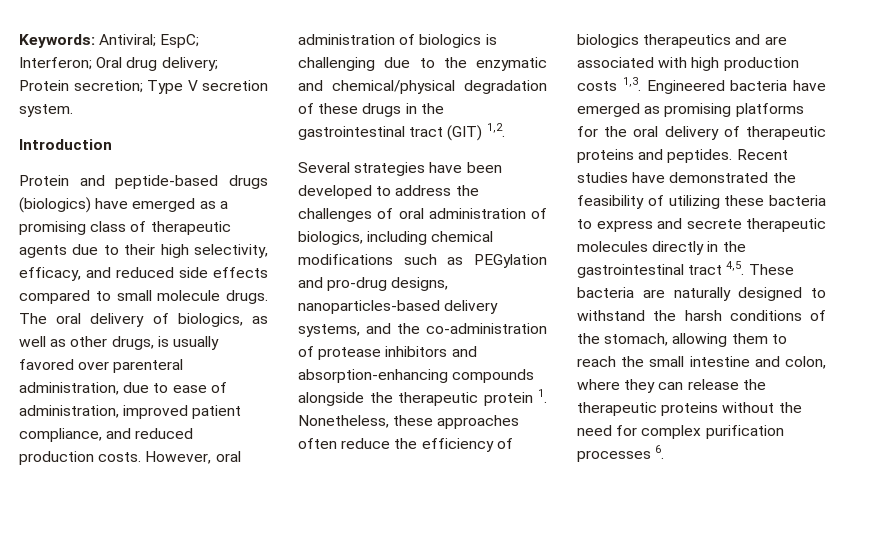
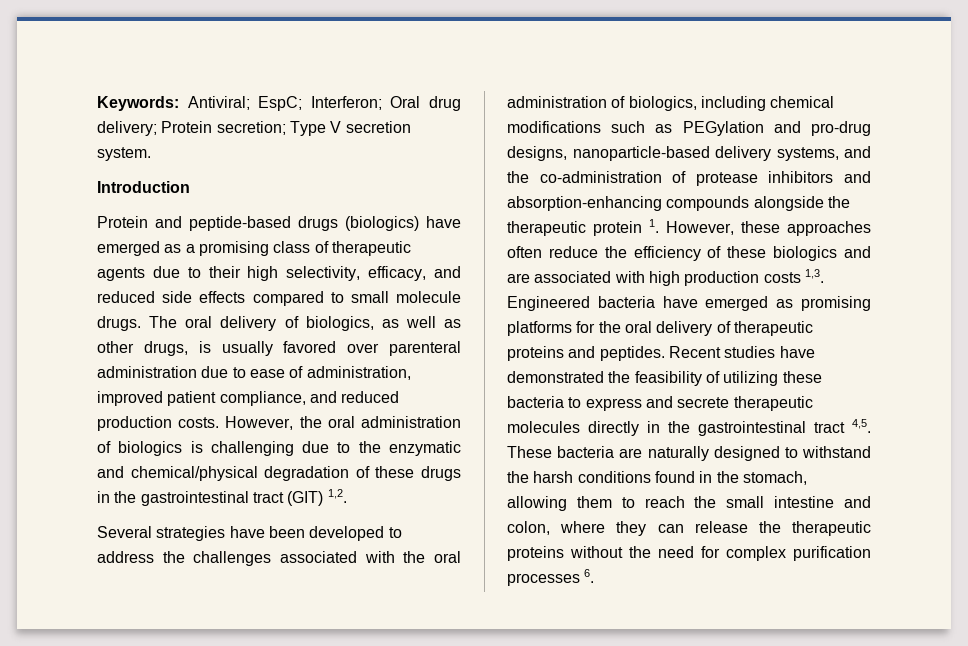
[19,382,119,395] administration, -> [97,366,197,378] administration
(212, 457) none -> [299,416,322,428] the
[377,208,394,219] of -> [280,551,426,563] associated with the
[298,300,440,314] nanoparticles-based -> [572,146,710,161] nanoparticle-based
[298,415,389,428] Nonetheless, -> [666,221,734,235] However,
[577,34,732,48] biologics therapeutics -> [727,246,838,261] these biologics
[810,310,826,321] of -> [654,471,713,483] found in

